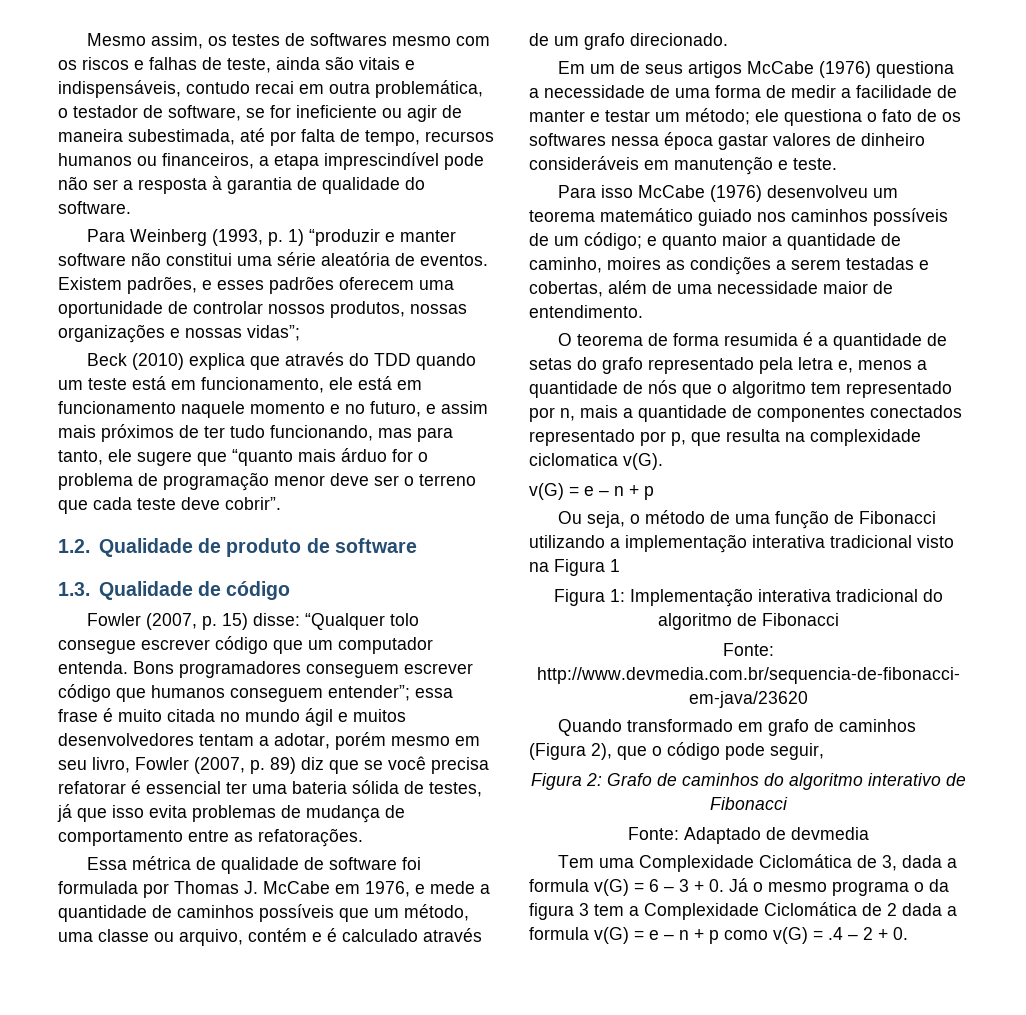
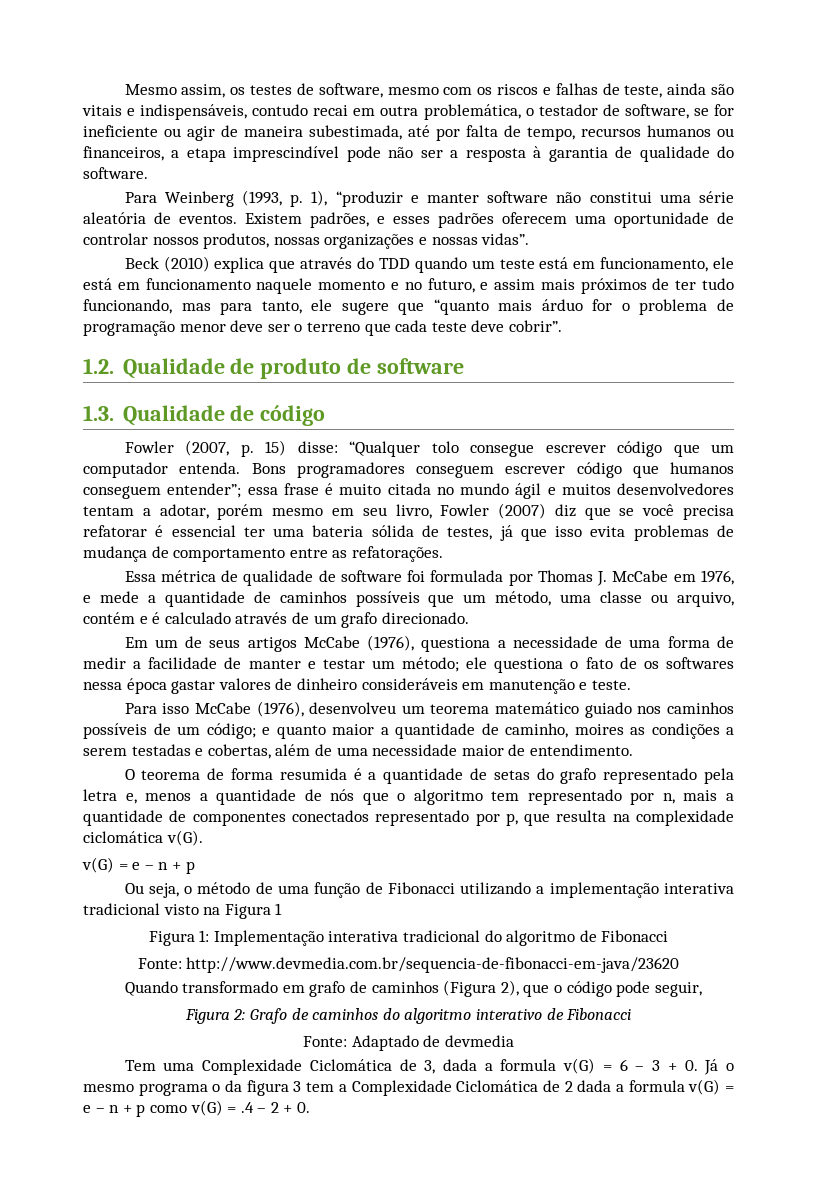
[309,33,387,46] softwares -> [318,83,383,98] software,
[287,229,304,246] 1) -> [311,190,328,206] 1),
[247,325,300,341] vidas”; -> [481,233,530,245] vidas”.
[194,757,296,774] (2007, p. 89) -> [498,503,547,519] (2007)
[818,61,871,78] (1976) -> [367,635,415,651] (1976),
[709,185,762,202] (1976) -> [256,701,304,717] (1976),
[529,453,618,466] ciclomatica -> [83,831,163,843] ciclomática

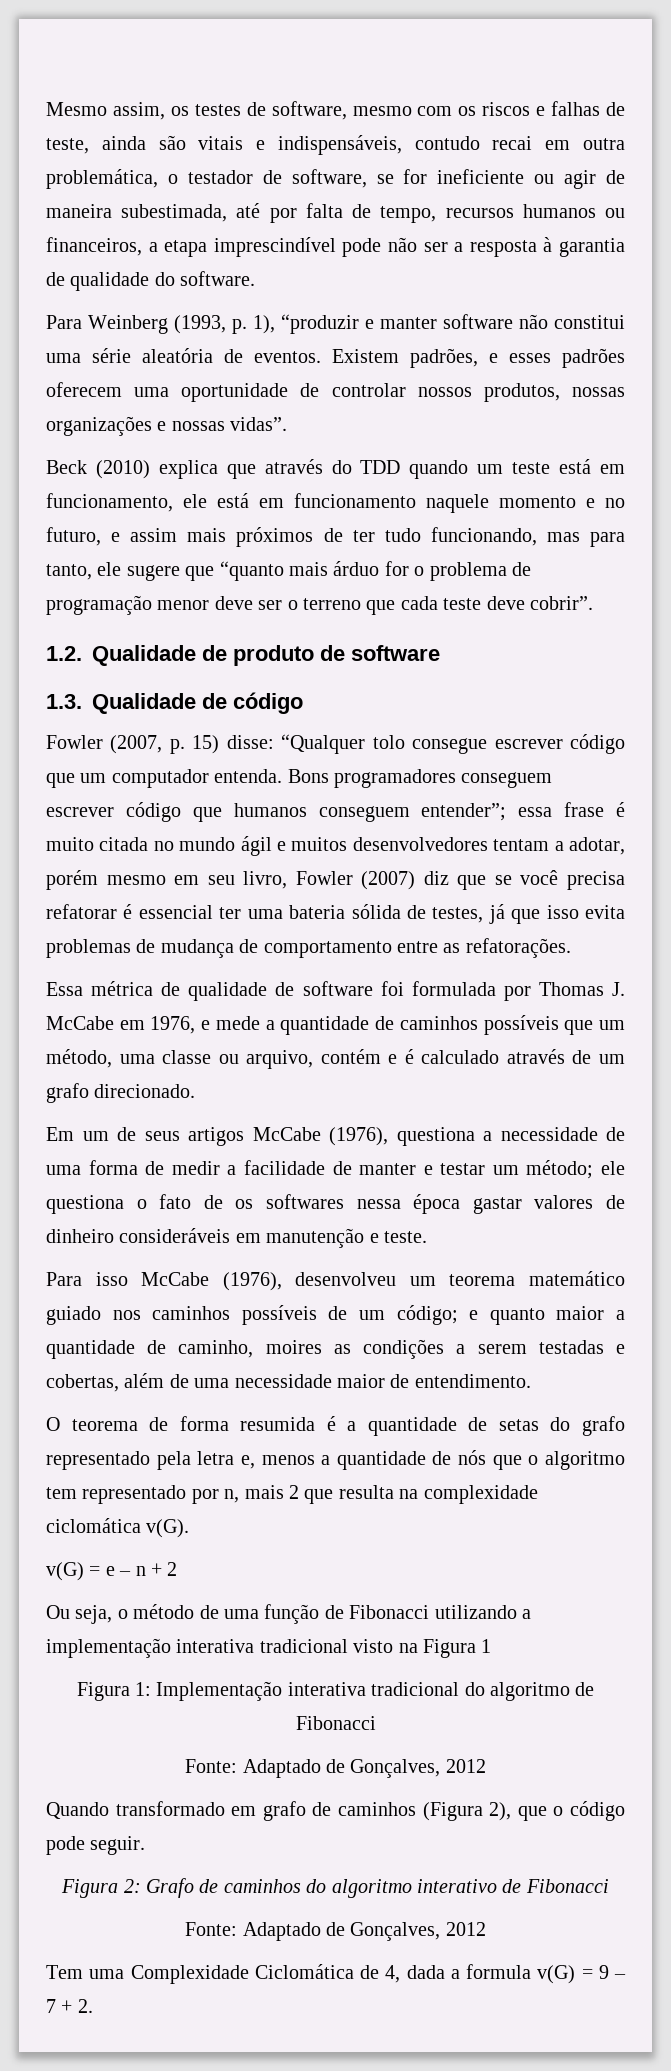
[725,793,734,801] [83,810,518,826] a quantidade de componentes conectados representado por p, -> [289,1485,299,1499] 2
[185,861,195,874] p -> [167,1562,178,1576] 2
[186,957,680,973] http://www.devmedia.com.br/sequencia-de-fibonacci-em-java/23620 -> [242,1759,486,1778] Adaptado de Gonçalves, 2012
[654,982,702,997] seguir, -> [90,1836,146,1855] seguir.
[444,1035,514,1047] devmedia -> [350,1922,486,1941] Gonçalves, 2012
[424,1058,734,1075] [83,1079,734,1096] [83,1100,311,1117] 3, dada a formula v(G) = 6 – 3 + 0. Já o mesmo programa o da figura 3 tem a Complexidade Ciclomática de 2 dada a formula v(G) = e – n + p como v(G) = .4 – 2 + 0. -> [385,1964,626,1984] [46,1999,93,2013] 4, dada a formula v(G) = 9 – 7 + 2.

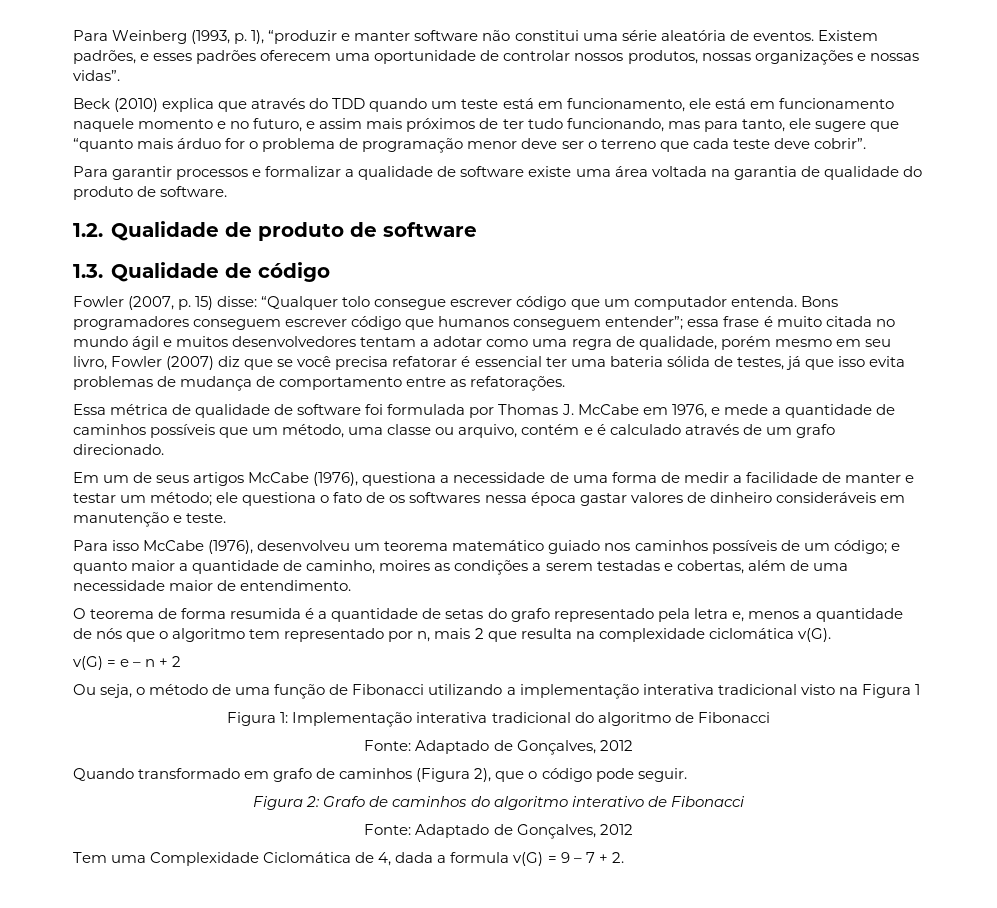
[46,101,626,120] [46,135,625,155] [46,169,625,189] [46,203,625,223] [46,237,626,257] [46,271,256,291] Mesmo assim, os testes de software, mesmo com os riscos e falhas de teste, ainda são vitais e indispensáveis, contudo recai em outra problemática, o testador de software, se for ineficiente ou agir de maneira subestimada, até por falta de tempo, recursos humanos ou financeiros, a etapa imprescindível pode não ser a resposta à garantia de qualidade do software. // -> (73, 35) none
(593, 603) none -> [73,166,922,180] [73,186,228,200] // Para garantir processos e formalizar a qualidade de software existe uma área voltada na garantia de qualidade do produto de software.
[568,837,625,855] adotar, -> [433,336,717,350] adotar como uma regra de qualidade,

